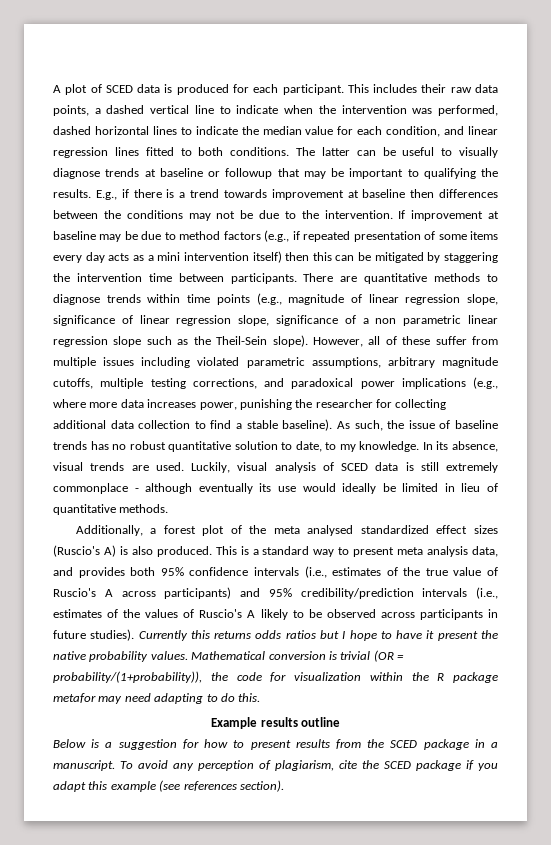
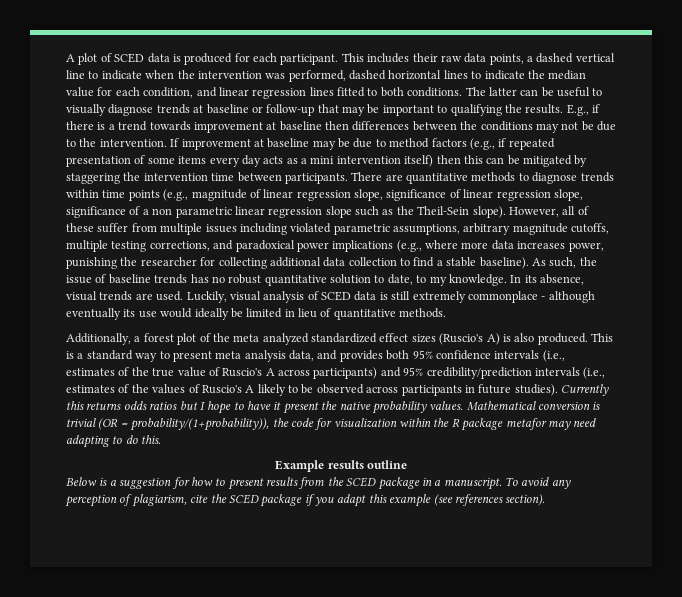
[225,168,273,179] followup -> [266,104,315,116] follow-up
[307,525,354,536] analysed -> [262,333,309,345] analyzed

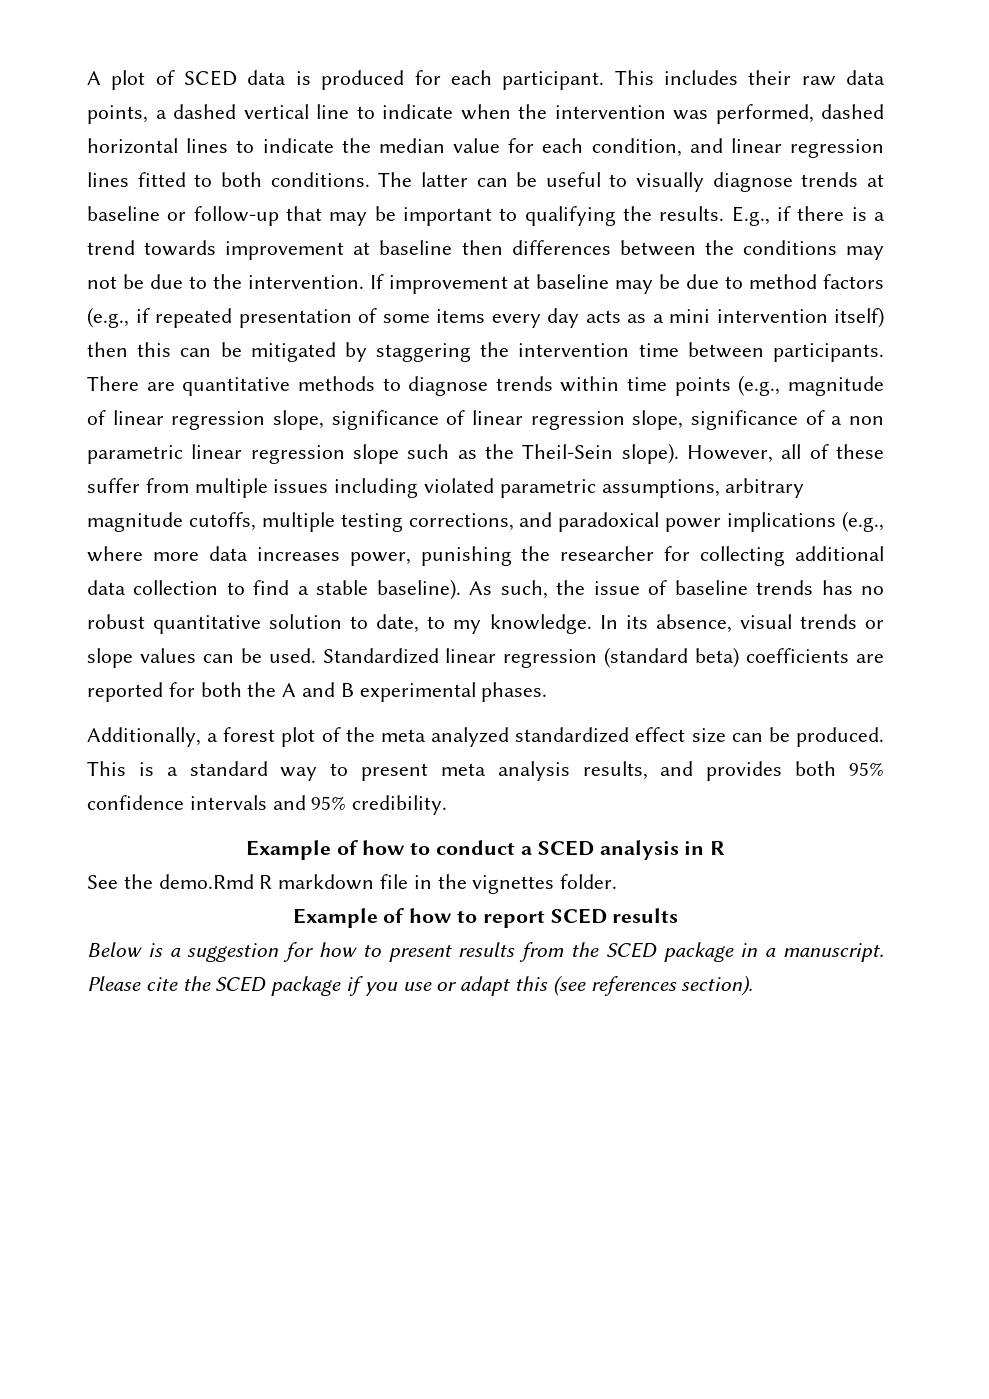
[135,291,595,303] [66,308,447,320] are used. Luckily, visual analysis of SCED data is still extremely commonplace - although eventually its use would ideally be limited in lieu of quantitative methods. -> [865,620,885,629] [87,647,884,668] [87,682,548,702] or slope values can be used. Standardized linear regression (standard beta) coefficients are reported for both the A and B experimental phases.
[411,333,535,345] sizes (Ruscio's A) is also -> [691,727,790,743] size can be
[289,350,314,361] data, -> [582,761,648,780] results,
[542,350,565,362] [66,367,606,379] [66,384,609,396] [66,401,601,414] [66,418,597,431] [66,435,162,448] [275,460,407,472] (i.e., estimates of the true value of Ruscio's A across participants) and 95% credibility/prediction intervals (i.e., estimates of the values of Ruscio's A likely to be observed across participants in future studies). Currently this returns odds ratios but I hope to have it present the native probability values. Mathematical conversion is trivial (OR = probability/(1+probability)), the code for visualization within the R package metafor may need adapting to do this. // Example results outline -> [272,795,448,815] [245,840,726,860] [87,874,618,894] [292,908,679,928] and 95% credibility. // Example of how to conduct a SCED analysis in R // See the demo.Rmd R markdown file in the vignettes folder. // Example of how to report SCED results
[505,477,571,489] [65,494,187,507] To avoid any perception of plagiarism, -> [87,976,141,991] Please
(334, 501) none -> [402,982,458,991] use or
[389,494,432,507] example -> (549, 983) none

